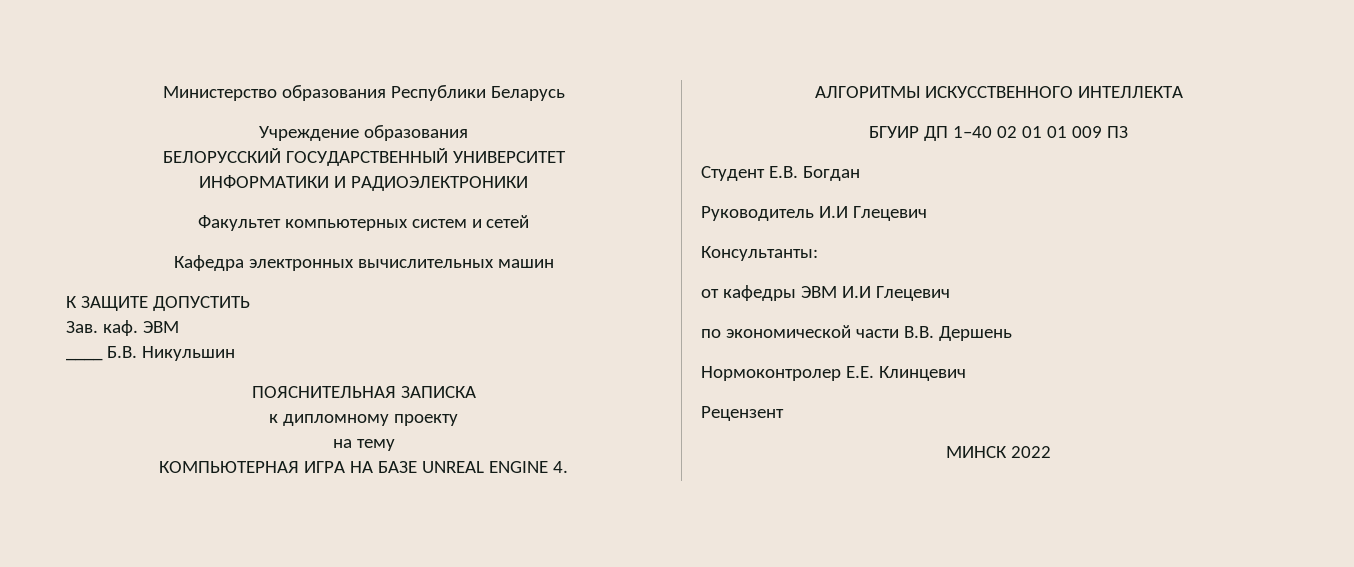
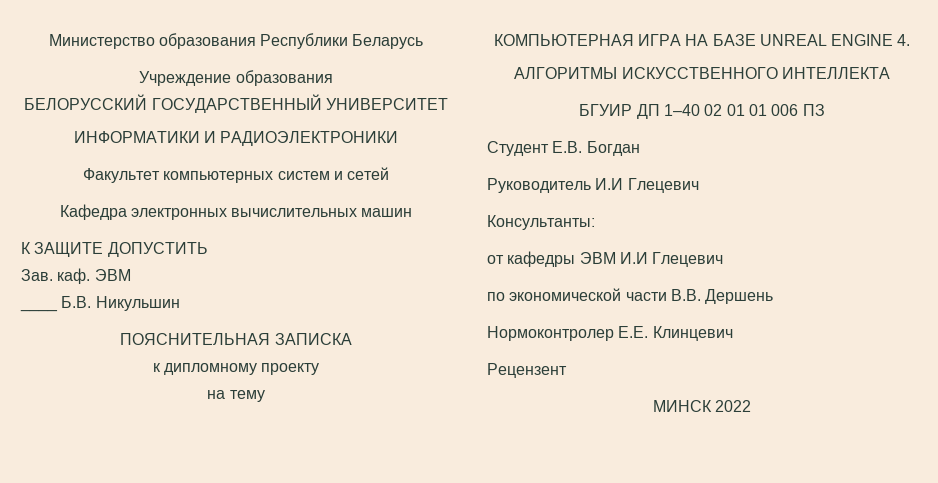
[1071,126,1102,138] 009 -> [771,104,799,116] 006

